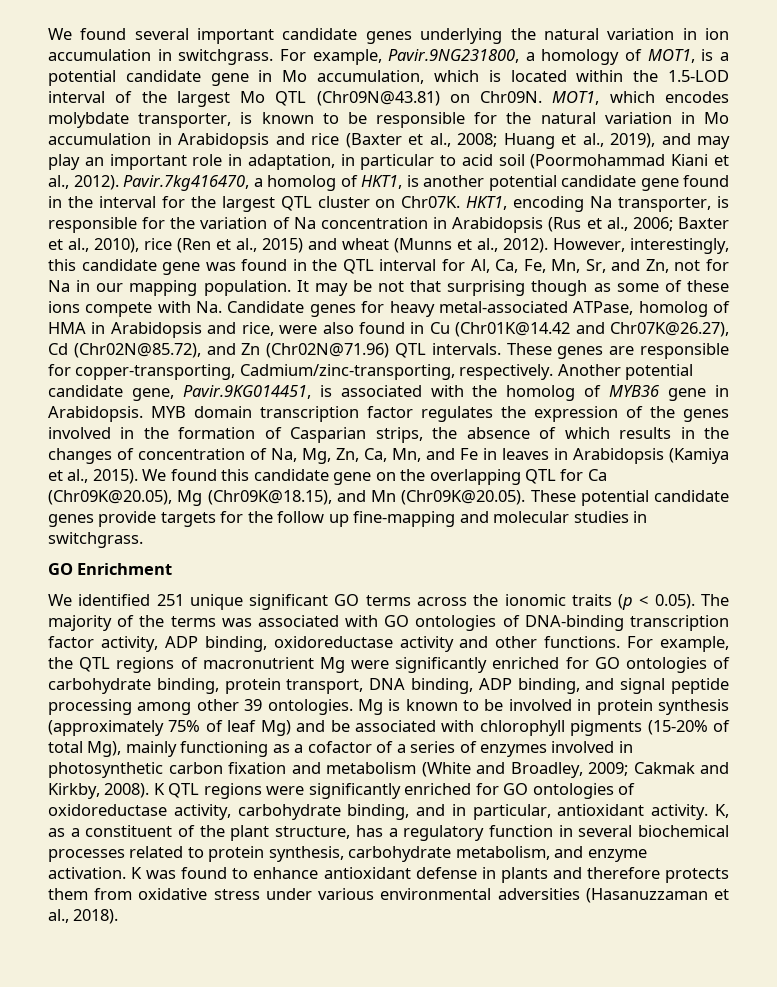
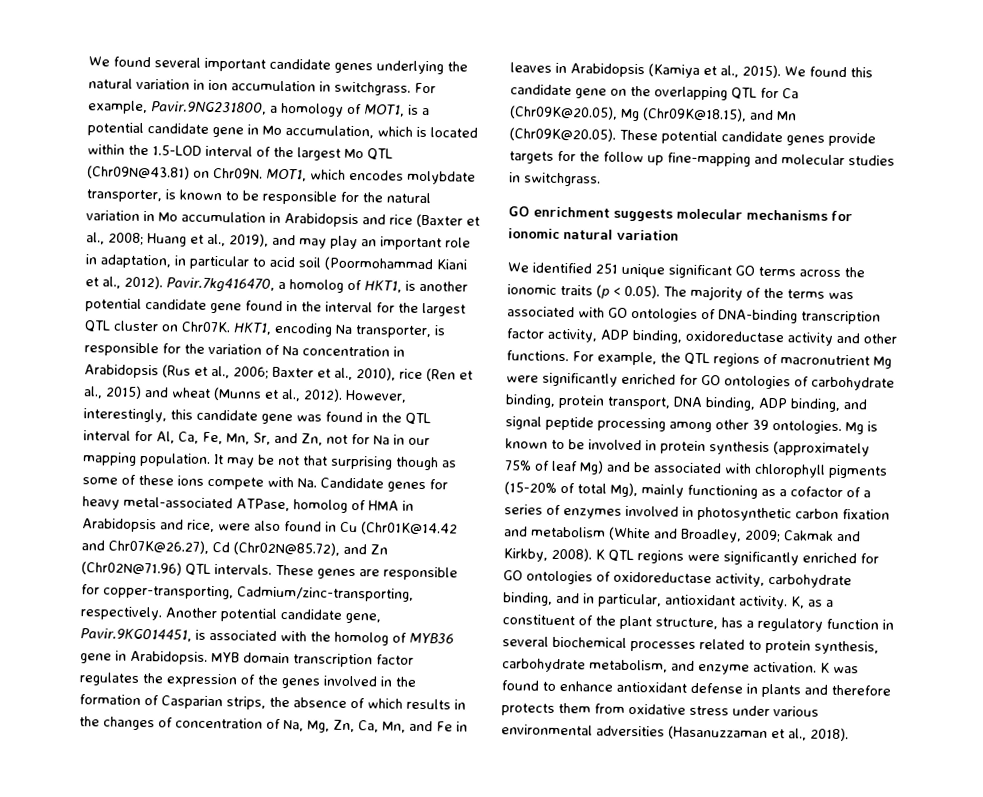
[77,563,173,575] Enrichment -> [533,206,853,222] [508,228,679,241] enrichment suggests molecular mechanisms for ionomic natural variation

